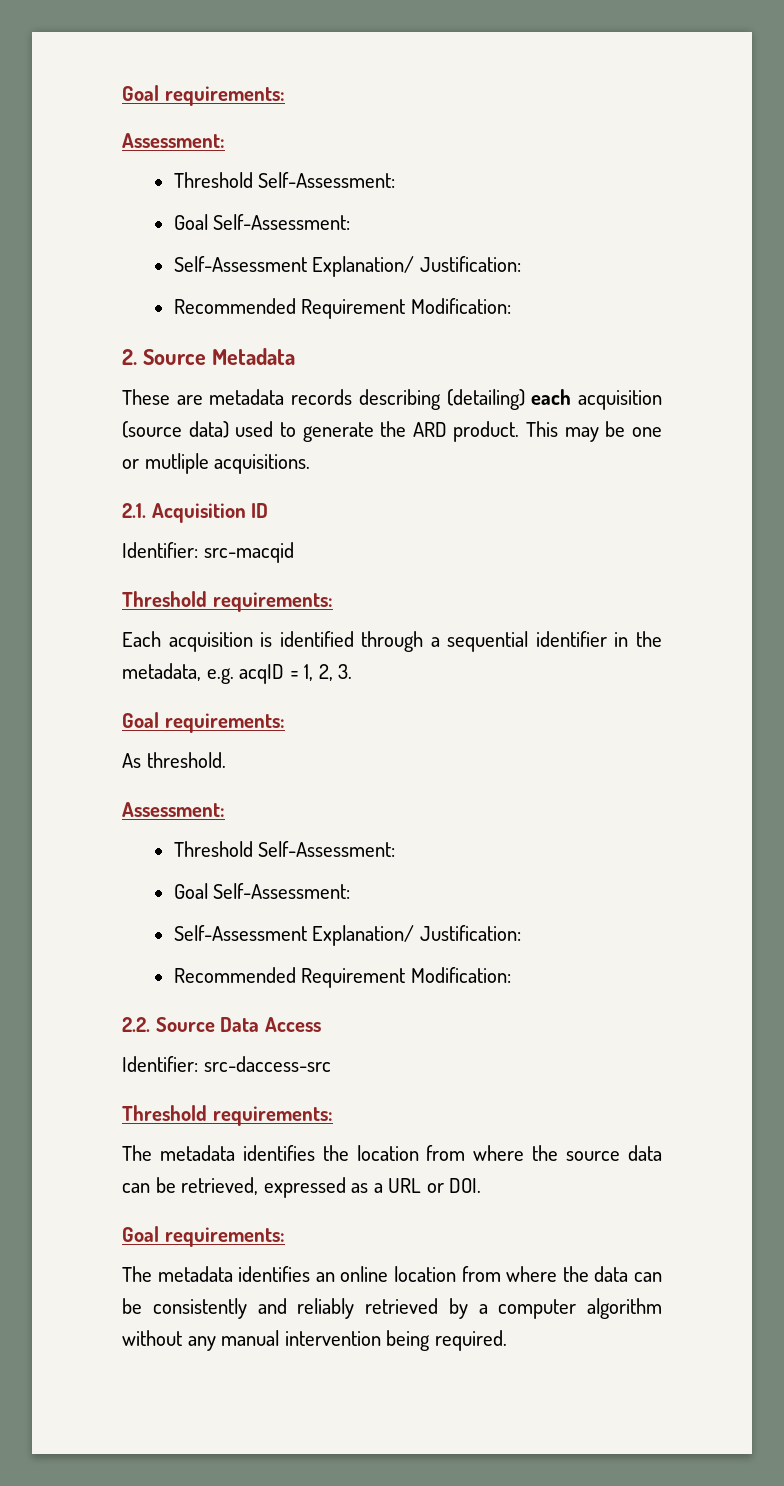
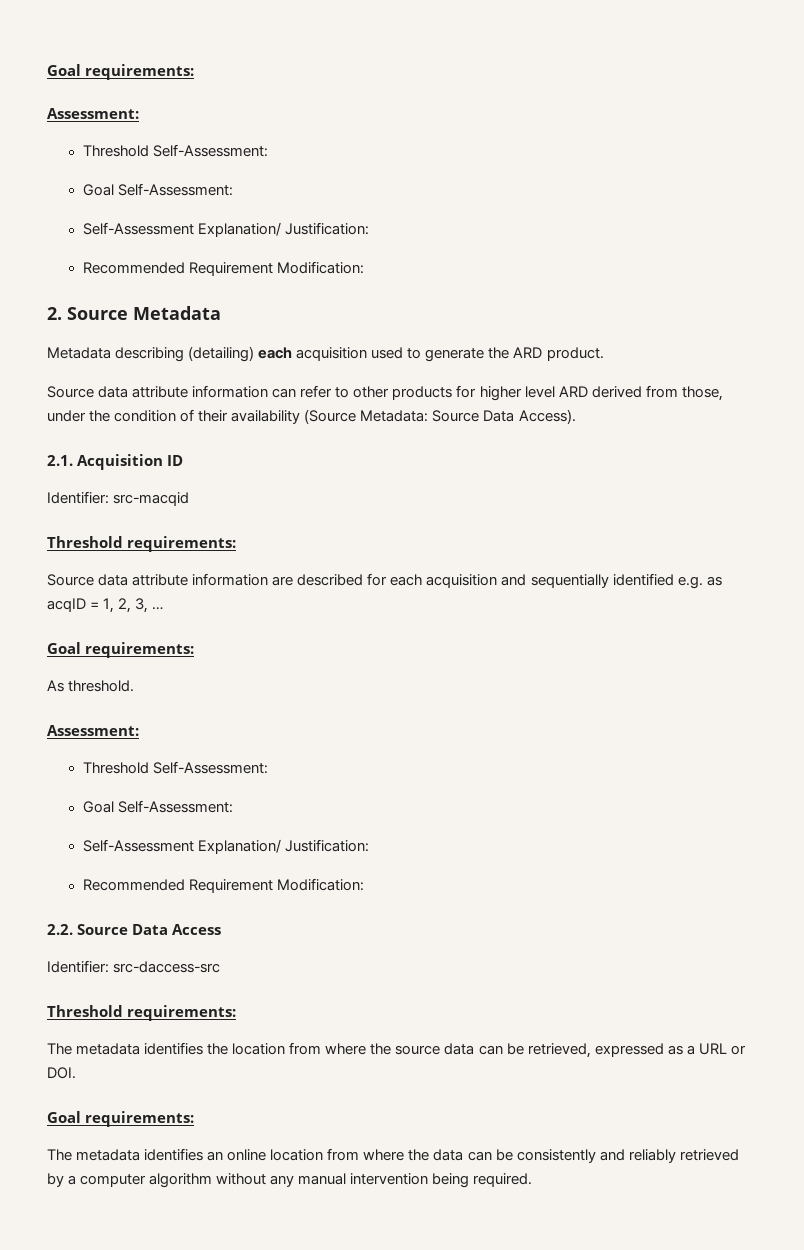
[122,389,353,405] These are metadata records -> [47,347,111,359] Metadata
[122,421,229,438] (source data) -> (368, 354) none
[526,421,662,442] [122,453,311,474] This may be one or mutliple acquisitions. -> [47,385,723,401] [47,409,576,424] // Source data attribute information can refer to other products for higher level ARD derived from those, under the condition of their availability (Source Metadata: Source Data Access).
[122,631,662,652] [122,663,234,684] Each acquisition is identified through a sequential identifier in the metadata, e.g. -> [47,573,722,589] Source data attribute information are described for each acquisition and sequentially identified e.g. as
[338,664,353,679] 3. -> [135,598,164,613] 3, …

